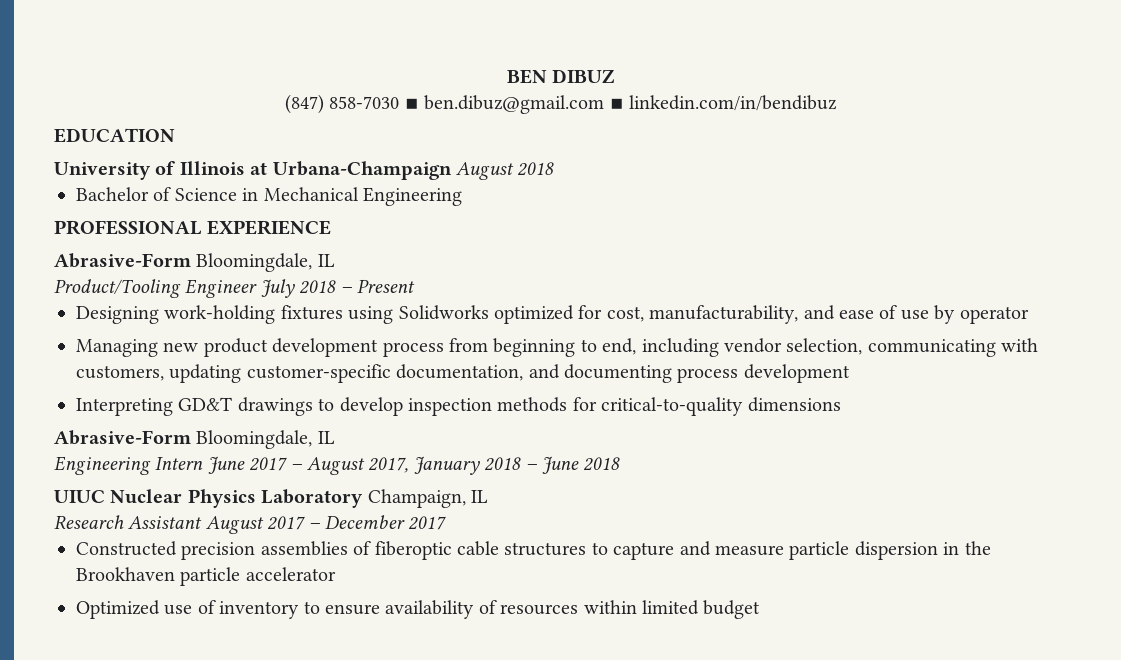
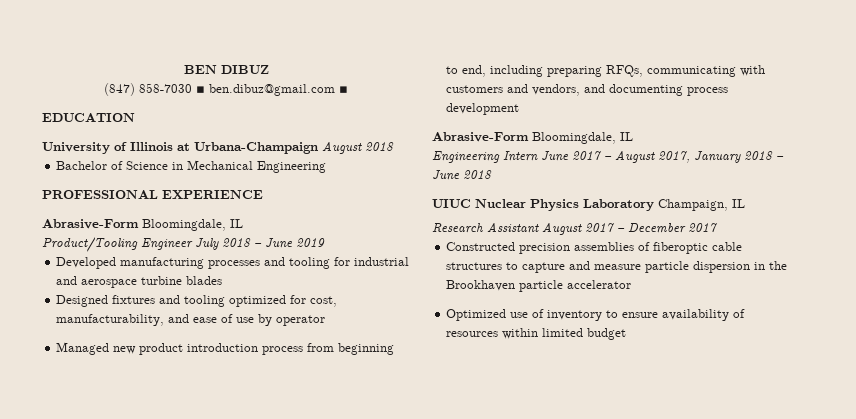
[628,95,837,111] linkedin.com/in/bendibuz -> (348, 89) none
[357,279,415,293] [76,305,489,324] Present // Designing work-holding fixtures using Solidworks -> [265,238,325,248] [56,257,410,269] [56,276,223,288] [56,295,226,307] June 2019 // Developed manufacturing processes and tooling for industrial and aerospace turbine blades // Designed fixtures and tooling
[76,339,158,357] Managing -> [56,342,110,355] Managed
[272,338,379,357] development -> [187,343,259,352] introduction
[723,338,1039,357] [76,364,850,383] [76,397,841,416] vendor selection, communicating with customers, updating customer-specific documentation, and documenting process development // Interpreting GD&T drawings to develop inspection methods for critical-to-quality dimensions -> [547,65,766,77] [446,84,729,96] [446,103,520,115] preparing RFQs, communicating with customers and vendors, and documenting process development

